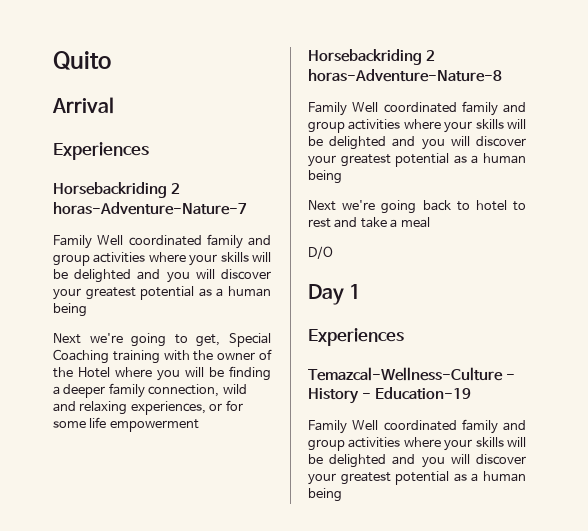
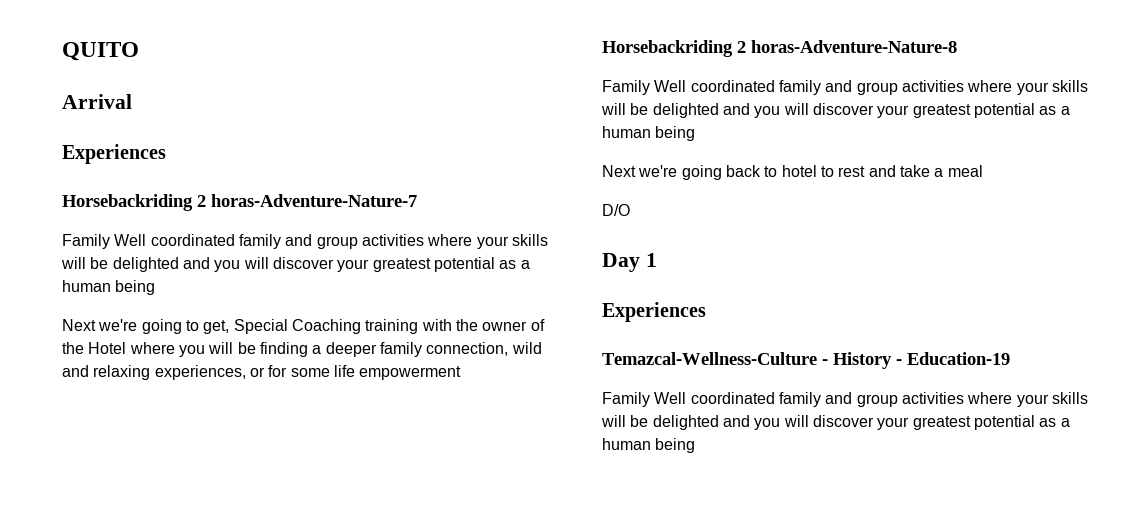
[53,51,111,70] Quito -> [62,42,139,61] QUITO

